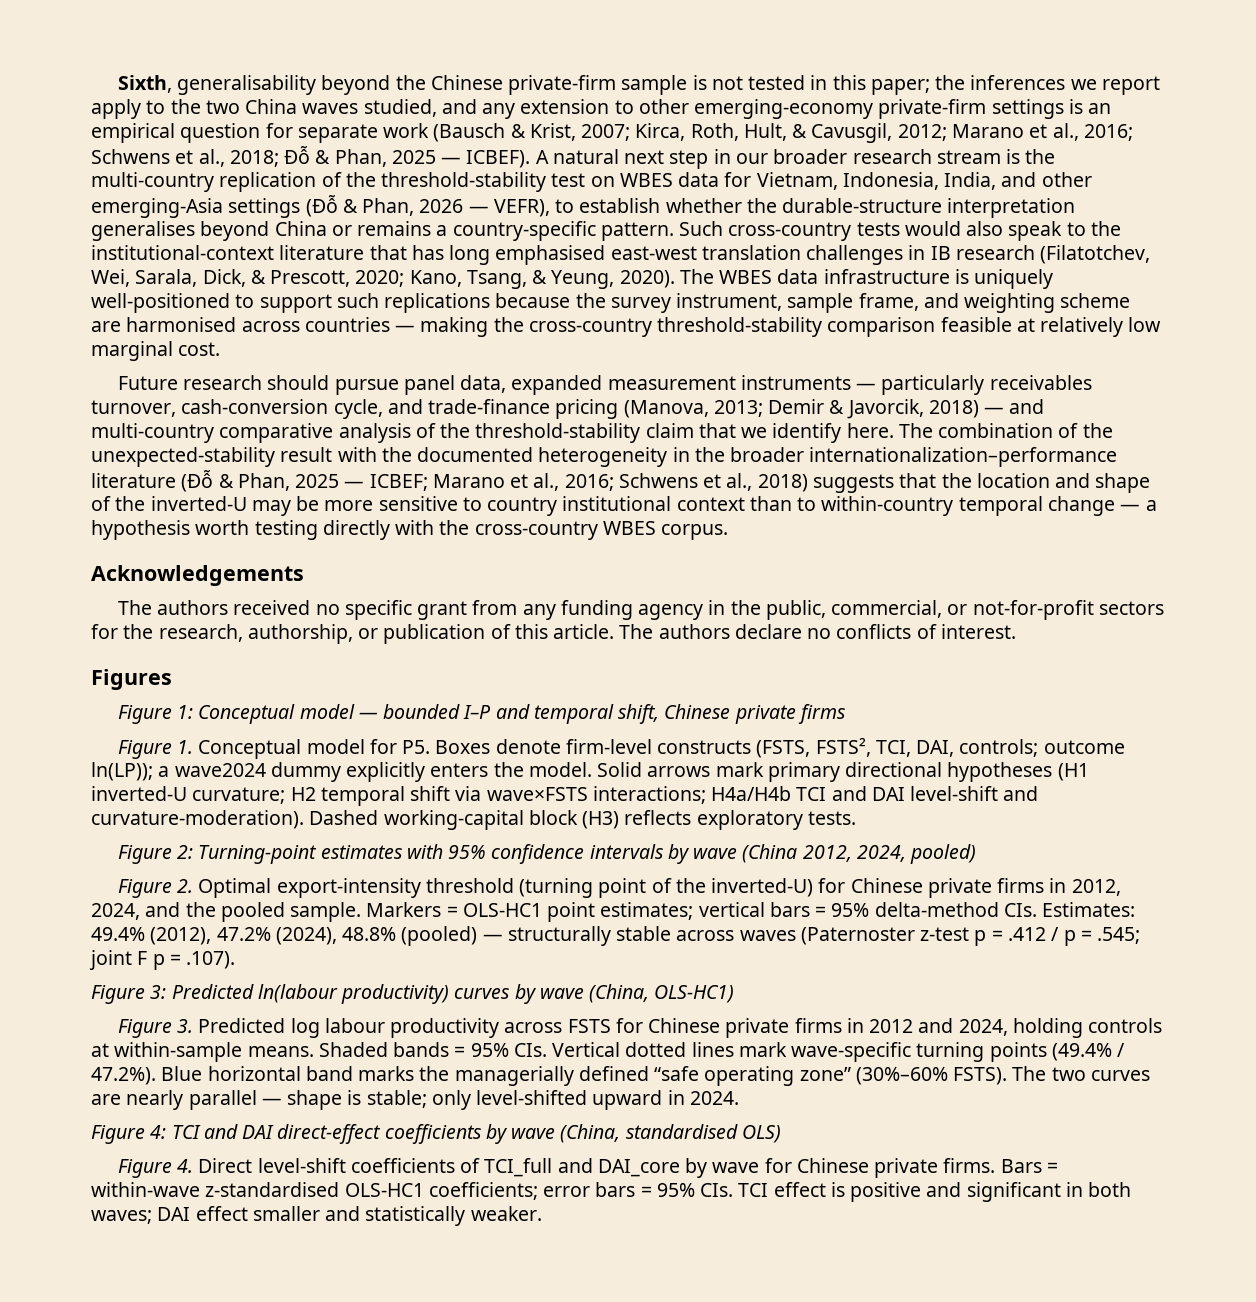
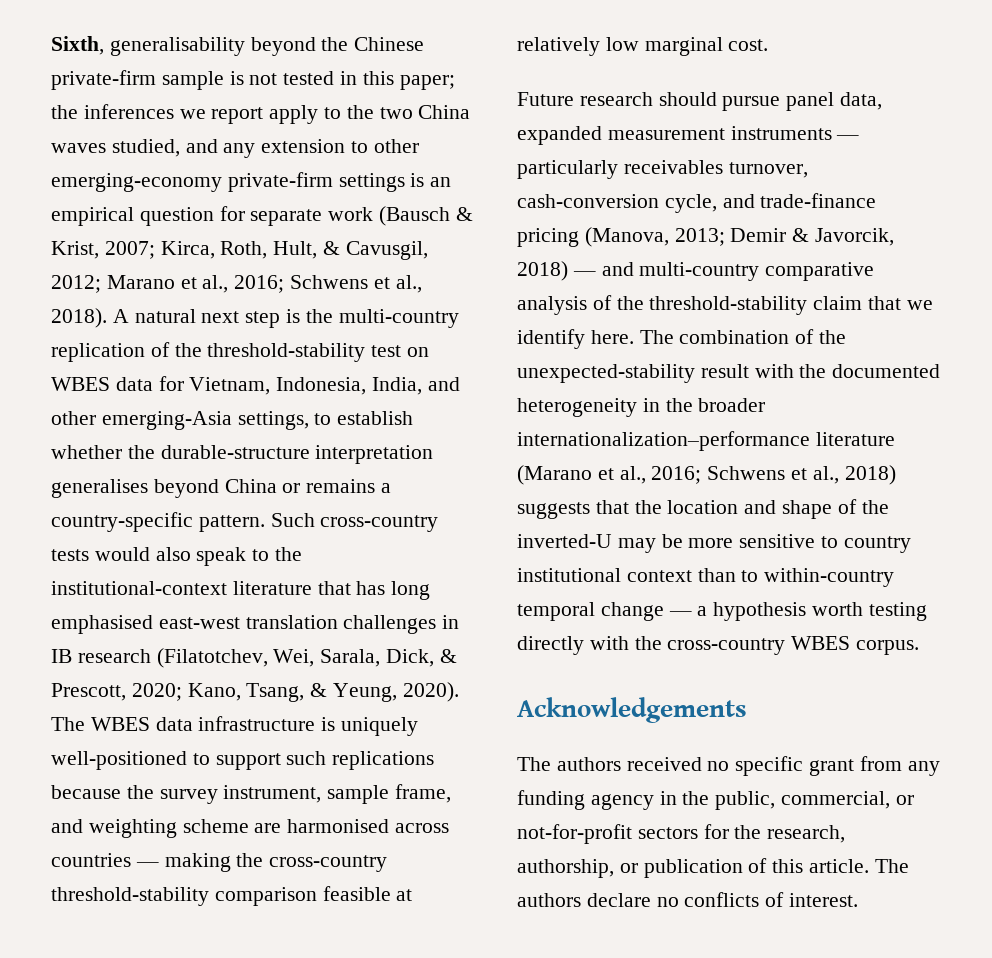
[229,146,1001,169] 2018; Đỗ & Phan, 2025 — ICBEF). A natural next step in our broader research stream -> [51,308,281,328] 2018). A natural next step
[228,195,550,218] settings (Đỗ & Phan, 2026 — VEFR), -> [237,411,309,430] settings,
[181,470,505,492] (Đỗ & Phan, 2025 — ICBEF; Marano -> [517,465,592,485] (Marano
[91,669,172,690] [117,704,846,724] [117,737,1125,759] [91,762,1089,782] [91,786,1039,806] [91,810,856,830] [117,844,977,864] [117,878,1121,898] [91,902,1136,922] [91,926,1141,946] [89,950,236,970] [91,984,735,1004] [117,1018,1163,1038] [91,1042,1126,1062] [91,1066,1150,1086] [91,1090,739,1110] [91,1124,781,1144] [117,1158,1059,1178] [91,1182,1132,1202] [91,1206,542,1226] // Figures // Figure 1: Conceptual model — bounded I–P and temporal shift, Chinese private firms // Figure 1. Conceptual model for P5. Boxes denote firm-level constructs (FSTS, FSTS², TCI, DAI, controls; outcome ln(LP)); a wave2024 dummy explicitly enters the model. Solid arrows mark primary directional hypotheses (H1 inverted-U curvature; H2 temporal shift via wave×FSTS interactions; H4a/H4b TCI and DAI level-shift and curvature-moderation). Dashed working-capital block (H3) reflects exploratory tests. // Figure 2: Turning-point estimates with 95% confidence intervals by wave (China 2012, 2024, pooled) // Figure 2. Optimal export-intensity threshold (turning point of the inverted-U) for Chinese private firms in 2012, 2024, and the pooled sample. Markers = OLS-HC1 point estimates; vertical bars = 95% delta-method CIs. Estimates: 49.4% (2012), 47.2% (2024), 48.8% (pooled) — structurally stable across waves (Paternoster z-test p = .412 / p = .545; joint F p = .107). // Figure 3: Predicted ln(labour productivity) curves by wave (China, OLS-HC1) // Figure 3. Predicted log labour productivity across FSTS for Chinese private firms in 2012 and 2024, holding controls at within-sample means. Shaded bands = 95% CIs. Vertical dotted lines mark wave-specific turning points (49.4% / 47.2%). Blue horizontal band marks the managerially defined “safe operating zone” (30%–60% FSTS). The two curves are nearly parallel — shape is stable; only level-shifted upward in 2024. // Figure 4: TCI and DAI direct-effect coefficients by wave (China, standardised OLS) // Figure 4. Direct level-shift coefficients of TCI_full and DAI_core by wave for Chinese private firms. Bars = within-wave z-standardised OLS-HC1 coefficients; error bars = 95% CIs. TCI effect is positive and significant in both waves; DAI effect smaller and statistically weaker. -> (859, 900) none

